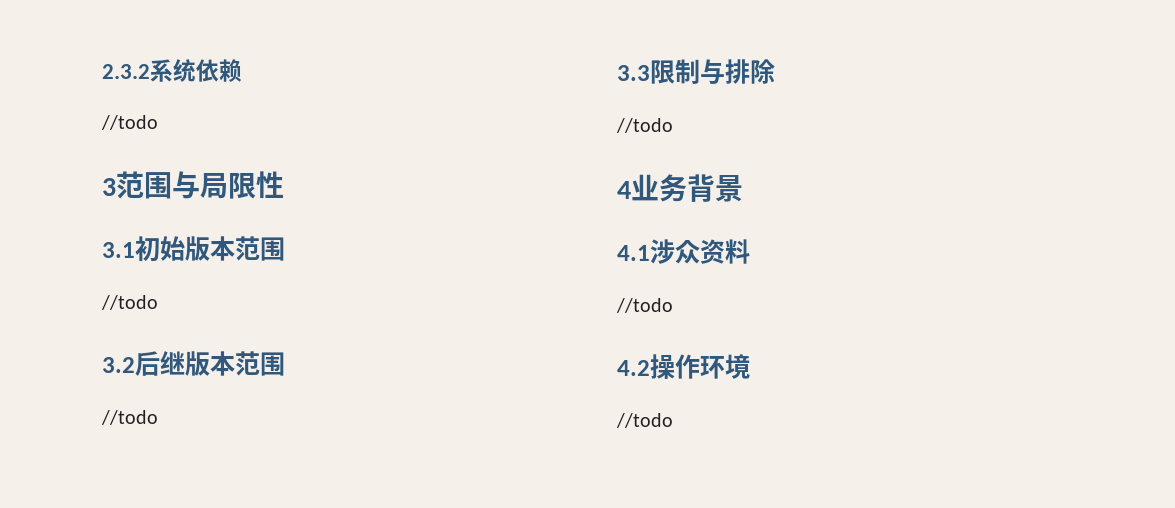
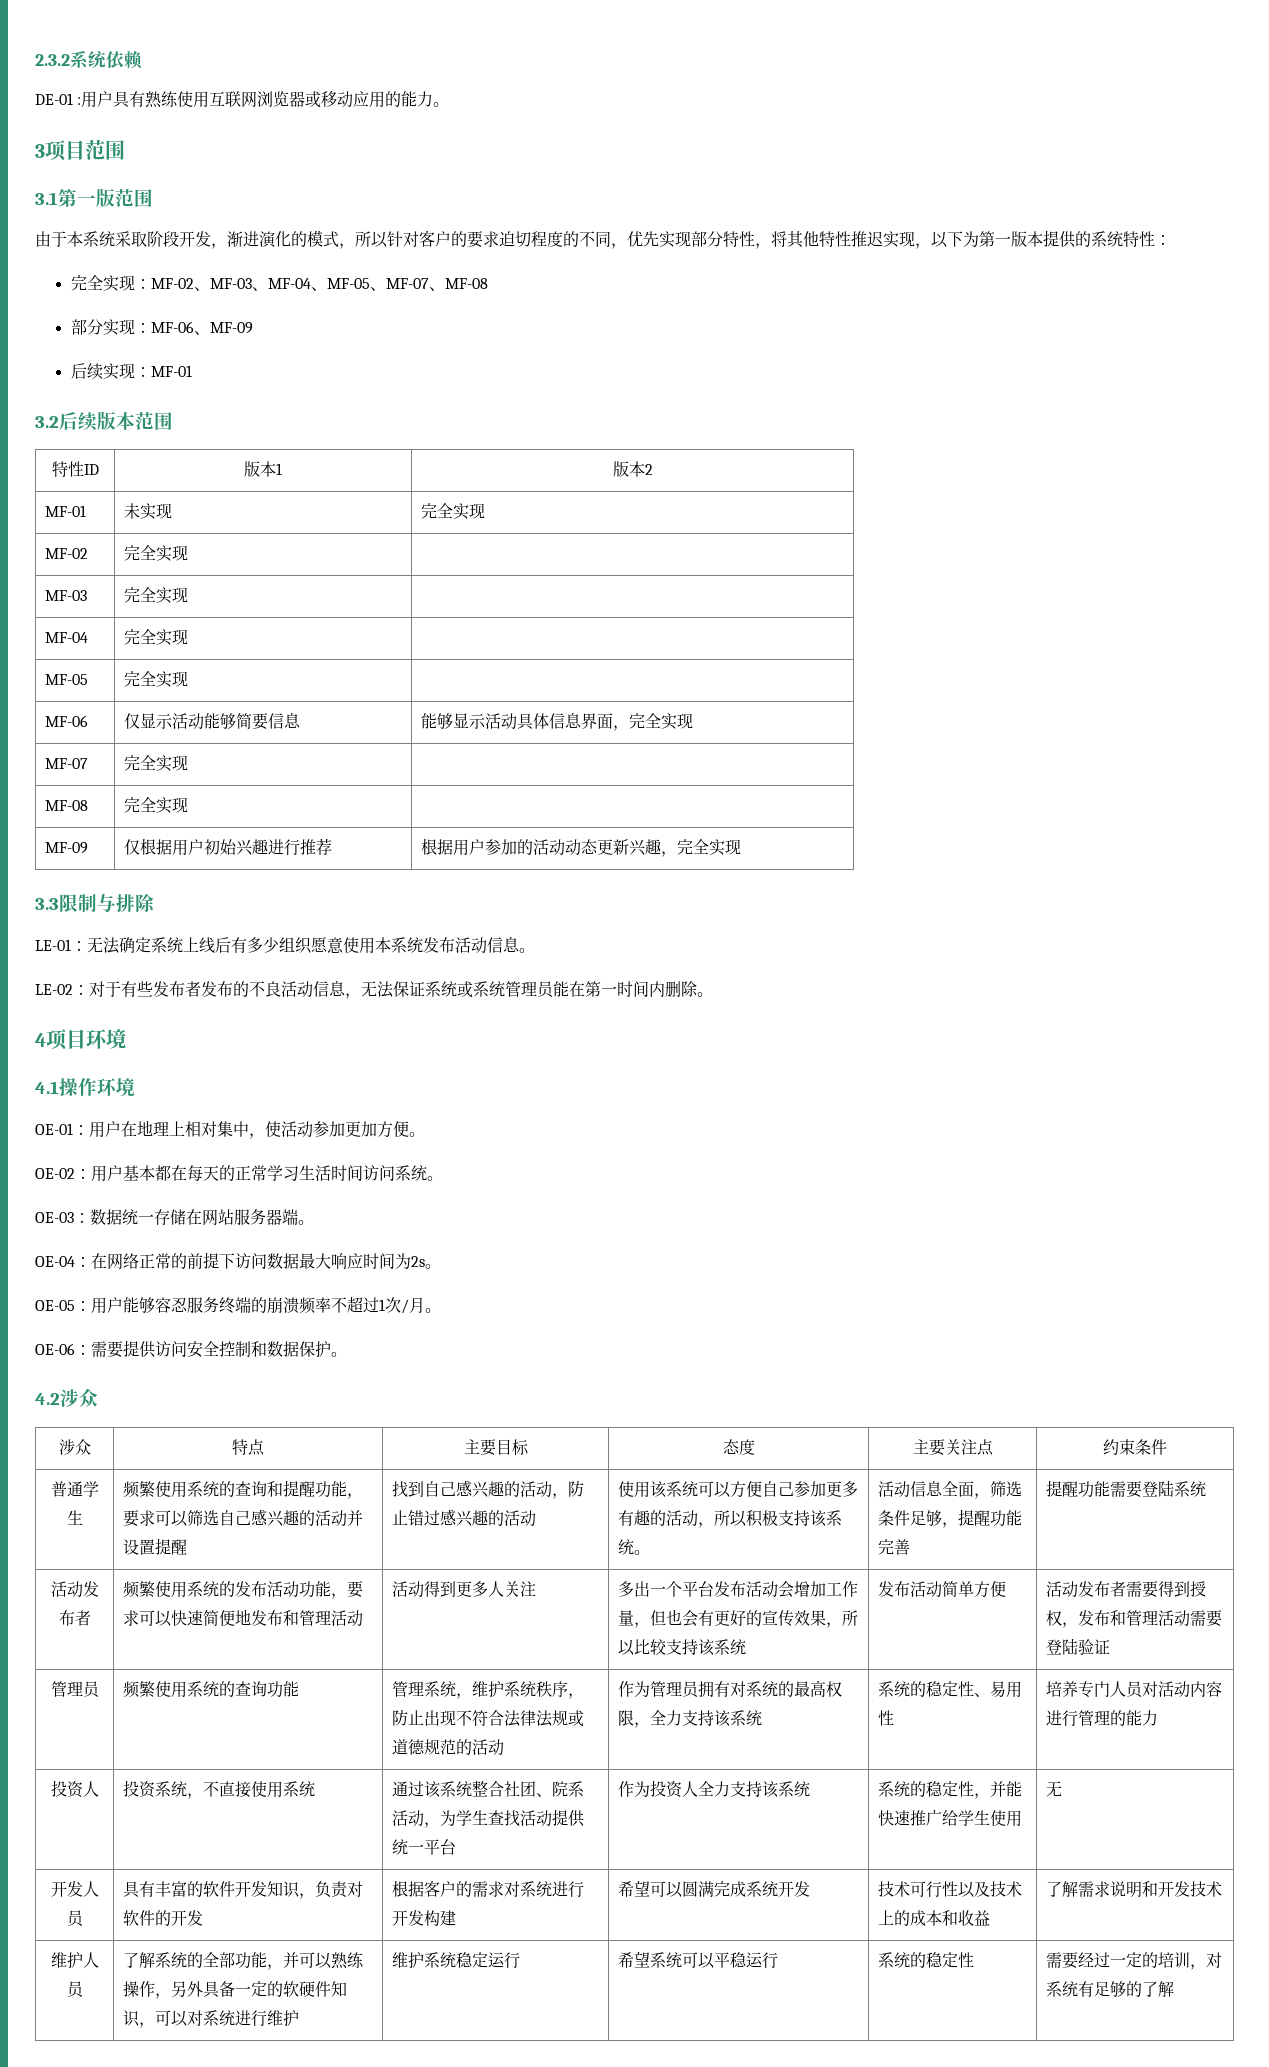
[101,115,158,130] //todo -> [35,91,450,108] DE-01 :用户具有熟练使用互联网浏览器或移动应用的能力。
[116,171,284,199] 范围与局限性 -> [45,139,125,161] 项目范围
[135,236,285,262] [101,295,158,310] [102,351,285,376] [101,410,158,425] [617,59,775,84] [616,118,673,133] 初始版本范围 // //todo // 3.2后继版本范围 // //todo // 3.3限制与排除 // //todo -> [58,188,153,207] [35,230,1171,249] [70,275,488,292] [70,319,253,336] [70,363,192,380] [35,411,173,431] [51,461,99,478] [244,461,282,477] [612,461,653,477] [45,505,87,517] [124,503,173,520] [421,503,486,520] [45,548,89,559] [124,545,189,562] [45,590,88,601] [124,587,189,604] [45,632,89,643] [124,629,189,646] [45,674,89,685] [124,671,189,688] [45,715,89,727] [124,713,302,730] [421,713,694,731] [45,758,89,769] [124,755,189,772] [45,800,89,811] [124,797,189,814] [45,842,89,854] [124,838,333,856] [421,838,742,857] [35,894,155,913] [35,937,535,954] [35,981,713,999] 第一版范围 // 由于本系统采取阶段开发，渐进演化的模式，所以针对客户的要求迫切程度的不同，优先实现部分特性，将其他特性推迟实现，以下为第一版本提供的系统特性： // 完全实现：MF-02、MF-03、MF-04、MF-05、MF-07、MF-08 // 部分实现：MF-06、MF-09 // 后续实现：MF-01 // 3.2后续版本范围 // 特性ID | 版本1 | 版本2 // MF-01 | 未实现 | 完全实现 // MF-02 | 完全实现 | // MF-03 | 完全实现 | // MF-04 | 完全实现 | // MF-05 | 完全实现 | // MF-06 | 仅显示活动能够简要信息 | 能够显示活动具体信息界面，完全实现 // MF-07 | 完全实现 | // MF-08 | 完全实现 | // MF-09 | 仅根据用户初始兴趣进行推荐 | 根据用户参加的活动动态更新兴趣，完全实现 // 3.3限制与排除 // LE-01：无法确定系统上线后有多少组织愿意使用本系统发布活动信息。 // LE-02：对于有些发布者发布的不良活动信息，无法保证系统或系统管理员能在第一时间内删除。
[631,174,743,202] 业务背景 -> [46,1029,126,1050] 项目环境
[650,239,750,264] [616,298,673,313] [617,354,750,379] [616,413,673,428] 涉众资料 // //todo // 4.2操作环境 // //todo -> [59,1078,135,1097] [35,1120,425,1139] [35,1165,443,1182] [35,1209,314,1226] [35,1252,441,1270] [35,1296,441,1314] [35,1340,347,1358] [35,1389,98,1407] [58,1439,91,1455] [231,1439,265,1456] [463,1439,529,1456] [722,1439,755,1455] [912,1439,994,1456] [1103,1439,1167,1455] [50,1481,99,1497] [66,1510,83,1525] [123,1480,364,1499] [123,1509,364,1527] [123,1538,188,1555] [392,1480,585,1499] [392,1509,537,1527] [618,1481,859,1498] [618,1510,843,1528] [618,1539,651,1555] [878,1481,1023,1499] [878,1509,1023,1528] [878,1539,911,1555] [1046,1480,1207,1498] [50,1581,99,1598] [58,1610,91,1626] [123,1581,364,1599] [123,1609,364,1627] [392,1581,537,1598] [618,1581,859,1598] [618,1609,859,1628] [618,1639,747,1656] [878,1581,1007,1598] [1046,1581,1207,1598] [1046,1610,1223,1628] [1046,1638,1111,1655] [50,1681,100,1698] [123,1681,300,1698] [392,1681,585,1699] [392,1709,585,1727] [392,1739,505,1756] [618,1680,843,1698] [618,1710,763,1728] [878,1681,1023,1698] [878,1710,895,1726] [1046,1681,1223,1698] [1046,1710,1159,1727] [50,1780,99,1798] [123,1780,316,1799] [392,1780,585,1798] [392,1809,586,1828] [392,1839,457,1855] [618,1780,811,1798] [878,1781,1023,1799] [878,1810,1023,1827] [1046,1781,1063,1797] [50,1881,99,1897] [66,1910,84,1927] [123,1881,364,1899] [123,1910,204,1926] [392,1880,585,1898] [392,1910,457,1926] [618,1880,811,1898] [878,1881,1023,1898] [878,1910,991,1926] [1046,1881,1223,1898] [50,1952,99,1968] [66,1981,84,1998] [123,1952,365,1970] [123,1981,348,1999] [123,2010,300,2028] [392,1952,521,1969] [618,1951,779,1969] [878,1952,975,1968] [1046,1952,1223,1970] [1046,1981,1175,1998] 操作环境 // OE-01：用户在地理上相对集中，使活动参加更加方便。 // OE-02：用户基本都在每天的正常学习生活时间访问系统。 // OE-03：数据统一存储在网站服务器端。 // OE-04：在网络正常的前提下访问数据最大响应时间为2s。 // OE-05：用户能够容忍服务终端的崩溃频率不超过1次/月。 // OE-06：需要提供访问安全控制和数据保护。 // 4.2涉众 // 涉众 | 特点 | 主要目标 | 态度 | 主要关注点 | 约束条件 // 普通学生 | 频繁使用系统的查询和提醒功能，要求可以筛选自己感兴趣的活动并设置提醒 | 找到自己感兴趣的活动，防止错过感兴趣的活动 | 使用该系统可以方便自己参加更多有趣的活动，所以积极支持该系统。 | 活动信息全面，筛选条件足够，提醒功能完善 | 提醒功能需要登陆系统 // 活动发布者 | 频繁使用系统的发布活动功能，要求可以快速简便地发布和管理活动 | 活动得到更多人关注 | 多出一个平台发布活动会增加工作量，但也会有更好的宣传效果，所以比较支持该系统 | 发布活动简单方便 | 活动发布者需要得到授权，发布和管理活动需要登陆验证 // 管理员 | 频繁使用系统的查询功能 | 管理系统，维护系统秩序，防止出现不符合法律法规或道德规范的活动 | 作为管理员拥有对系统的最高权限，全力支持该系统 | 系统的稳定性、易用性 | 培养专门人员对活动内容进行管理的能力 // 投资人 | 投资系统，不直接使用系统 | 通过该系统整合社团、院系活动，为学生查找活动提供统一平台 | 作为投资人全力支持该系统 | 系统的稳定性，并能快速推广给学生使用 | 无 // 开发人员 | 具有丰富的软件开发知识，负责对软件的开发 | 根据客户的需求对系统进行开发构建 | 希望可以圆满完成系统开发 | 技术可行性以及技术上的成本和收益 | 了解需求说明和开发技术 // 维护人员 | 了解系统的全部功能，并可以熟练操作，另外具备一定的软硬件知识，可以对系统进行维护 | 维护系统稳定运行 | 希望系统可以平稳运行 | 系统的稳定性 | 需要经过一定的培训，对系统有足够的了解

